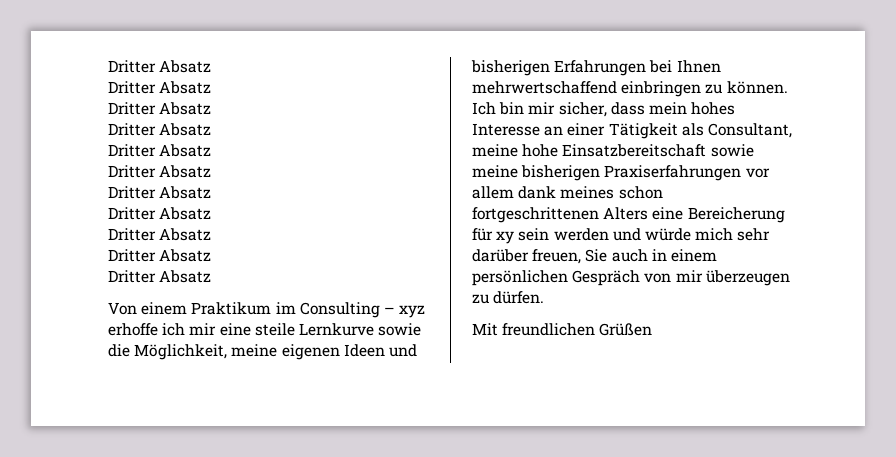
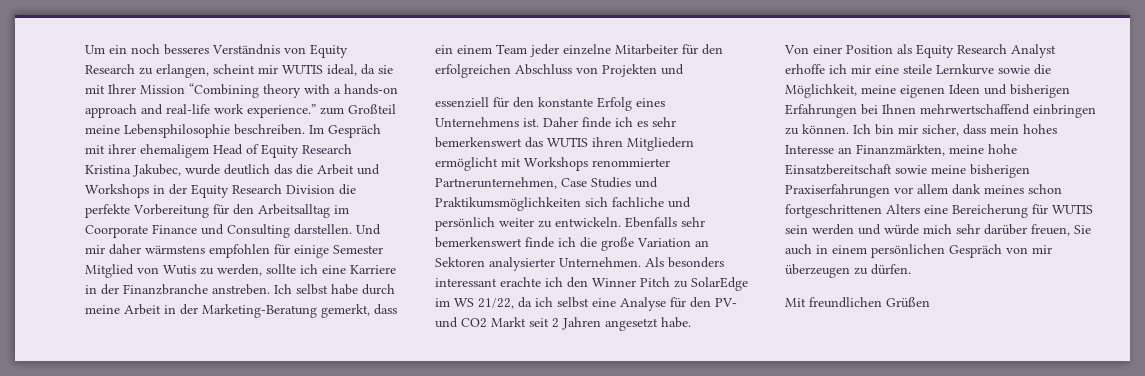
[108,60,212,73] [108,81,212,94] [108,102,212,115] [108,123,212,136] [108,144,212,157] [108,165,212,178] [108,186,212,199] [108,207,212,220] [108,228,212,241] [108,249,212,262] [108,270,212,283] [108,302,426,318] Dritter Absatz // Dritter Absatz // Dritter Absatz // Dritter Absatz // Dritter Absatz // Dritter Absatz // Dritter Absatz // Dritter Absatz // Dritter Absatz // Dritter Absatz // Dritter Absatz // Von einem Praktikum im Consulting – xyz -> [85,44,348,58] [85,64,393,78] [85,83,398,98] [85,104,396,118] [85,124,381,138] [85,144,352,158] [85,164,380,177] [85,184,356,198] [85,204,349,218] [85,224,381,238] [85,244,383,258] [85,264,396,278] [85,284,395,295] [85,304,397,318] [435,44,723,57] [435,64,684,78] [435,97,665,111] [435,117,676,128] [435,137,694,151] [435,157,670,171] [435,177,658,189] [435,197,691,211] [435,217,705,231] [435,237,709,251] [435,257,724,271] [435,277,748,291] [435,297,737,311] [435,317,691,331] [784,44,1056,58] Um ein noch besseres Verständnis von Equity Research zu erlangen, scheint mir WUTIS ideal, da sie mit Ihrer Mission “Combining theory with a hands-on approach and real-life work experience.” zum Großteil meine Lebensphilosophie beschreiben. Im Gespräch mit ihrer ehemaligem Head of Equity Research Kristina Jakubec, wurde deutlich das die Arbeit und Workshops in der Equity Research Division die perfekte Vorbereitung für den Arbeitsalltag im Coorporate Finance und Consulting darstellen. Und mir daher wärmstens empfohlen für einige Semester Mitglied von Wutis zu werden, sollte ich eine Karriere in der Finanzbranche anstreben. Ich selbst habe durch meine Arbeit in der Marketing-Beratung gemerkt, dass ein einem Team jeder einzelne Mitarbeiter für den erfolgreichen Abschluss von Projekten und // essenziell für den konstante Erfolg eines Unternehmens ist. Daher finde ich es sehr bemerkenswert das WUTIS ihren Mitgliedern ermöglicht mit Workshops renommierter Partnerunternehmen, Case Studies und Praktikumsmöglichkeiten sich fachliche und persönlich weiter zu entwickeln. Ebenfalls sehr bemerkenswert finde ich die große Variation an Sektoren analysierter Unternehmen. Als besonders interessant erachte ich den Winner Pitch zu SolarEdge im WS 21/22, da ich selbst eine Analyse für den PV- und CO2 Markt seit 2 Jahren angesetzt habe. // Von einer Position als Equity Research Analyst
[567,123,792,139] einer Tätigkeit als Consultant, -> [856,144,945,156] Finanzmärkten,
[496,231,515,244] xy -> [1052,204,1093,214] WUTIS

